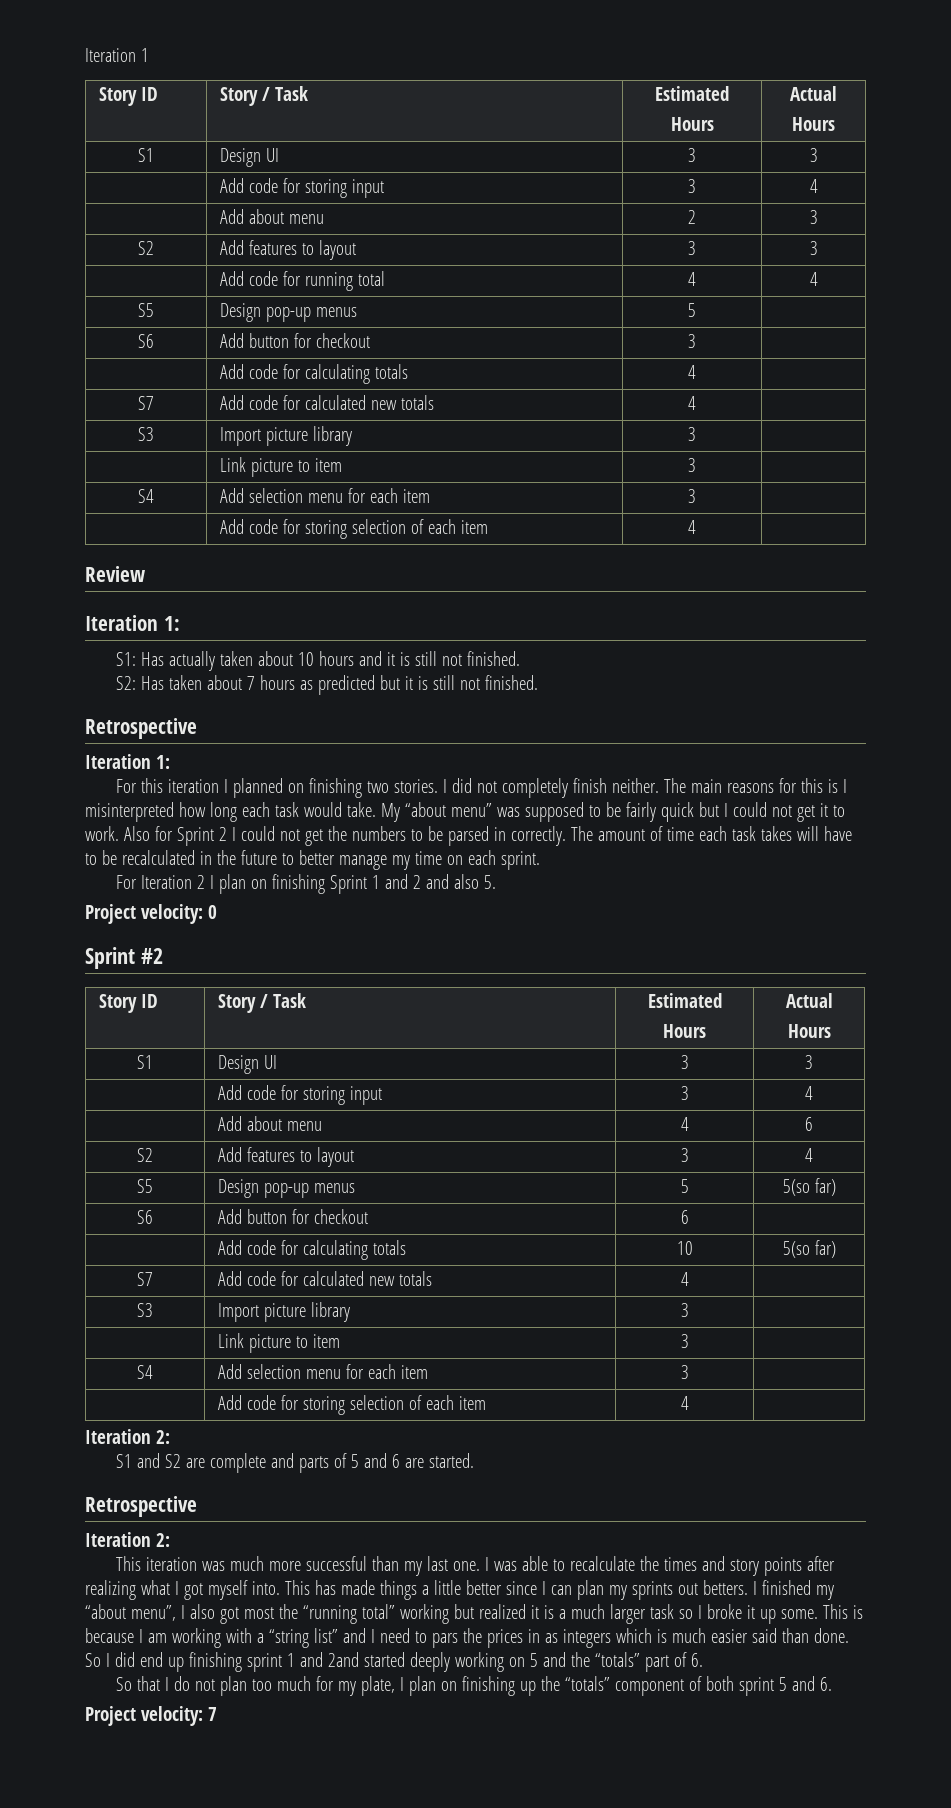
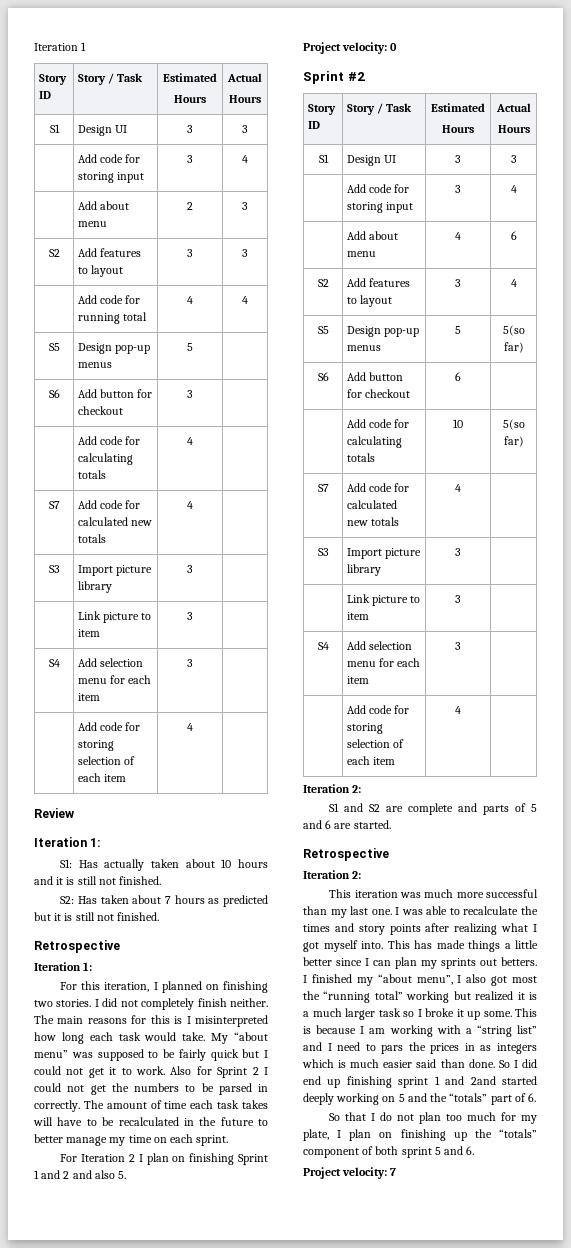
[167,779,219,793] iteration -> [104,982,150,992] iteration,

